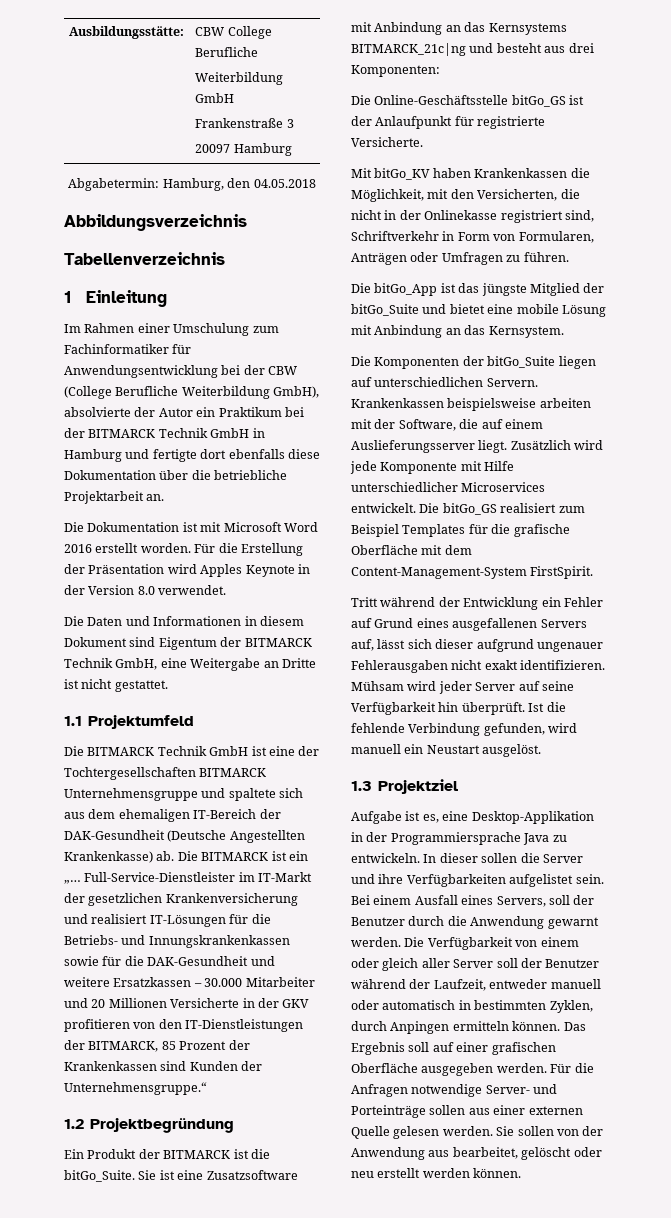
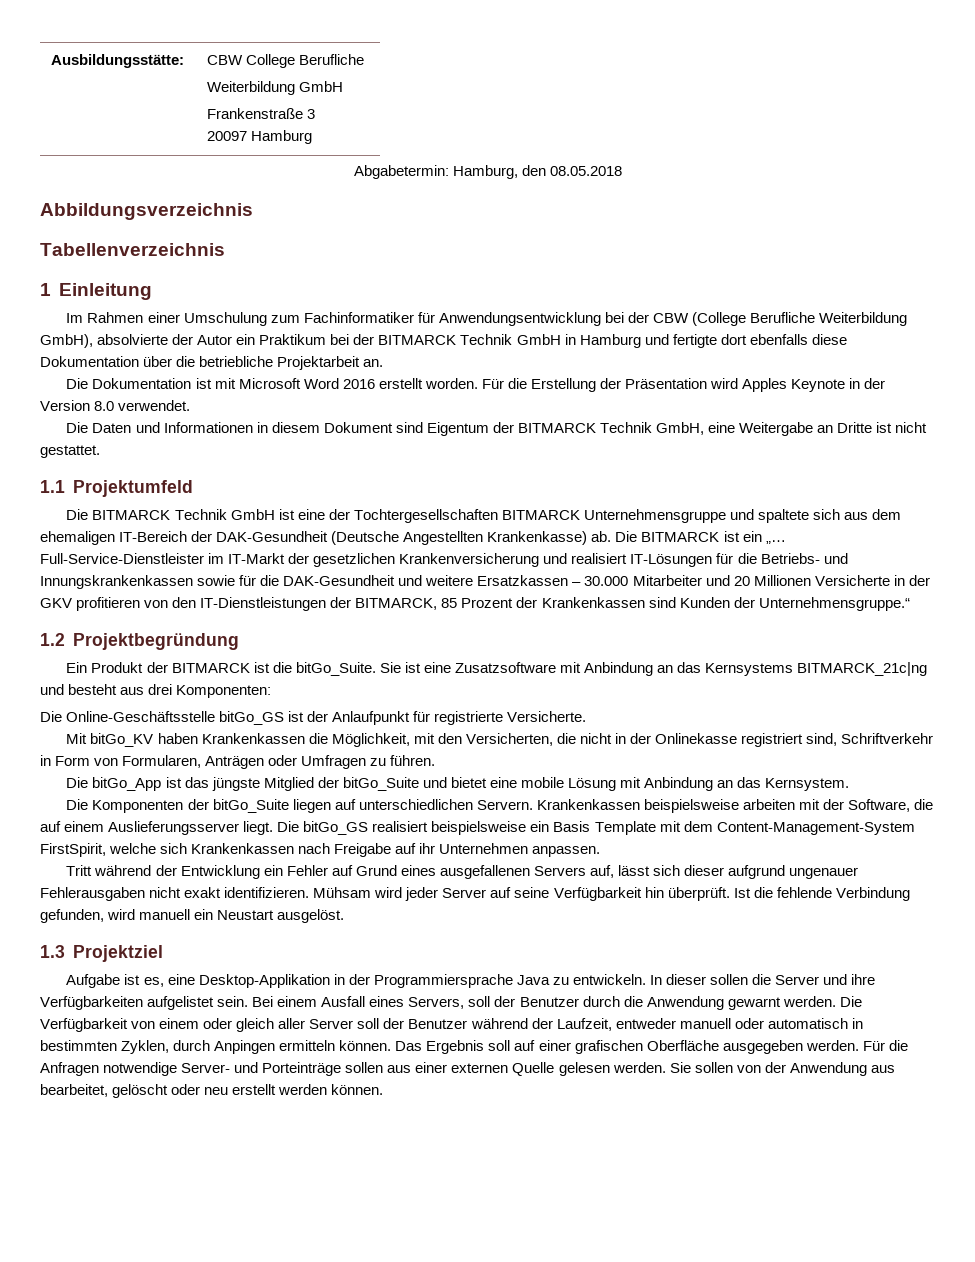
[253,179,316,188] 04.05.2018 -> [550,166,623,176] 08.05.2018
[510,440,604,450] [350,461,515,474] [351,482,546,492] [351,503,585,515] [351,524,570,537] [351,545,472,555] [351,566,594,579] Zusätzlich wird jede Komponente mit Hilfe unterschiedlicher Microservices entwickelt. Die bitGo_GS realisiert zum Beispiel Templates für die grafische Oberfläche mit dem Content-Management-System FirstSpirit. -> [277,821,915,835] [40,843,601,857] Die bitGo_GS realisiert beispielsweise ein Basis Template mit dem Content-Management-System FirstSpirit, welche sich Krankenkassen nach Freigabe auf ihr Unternehmen anpassen.

